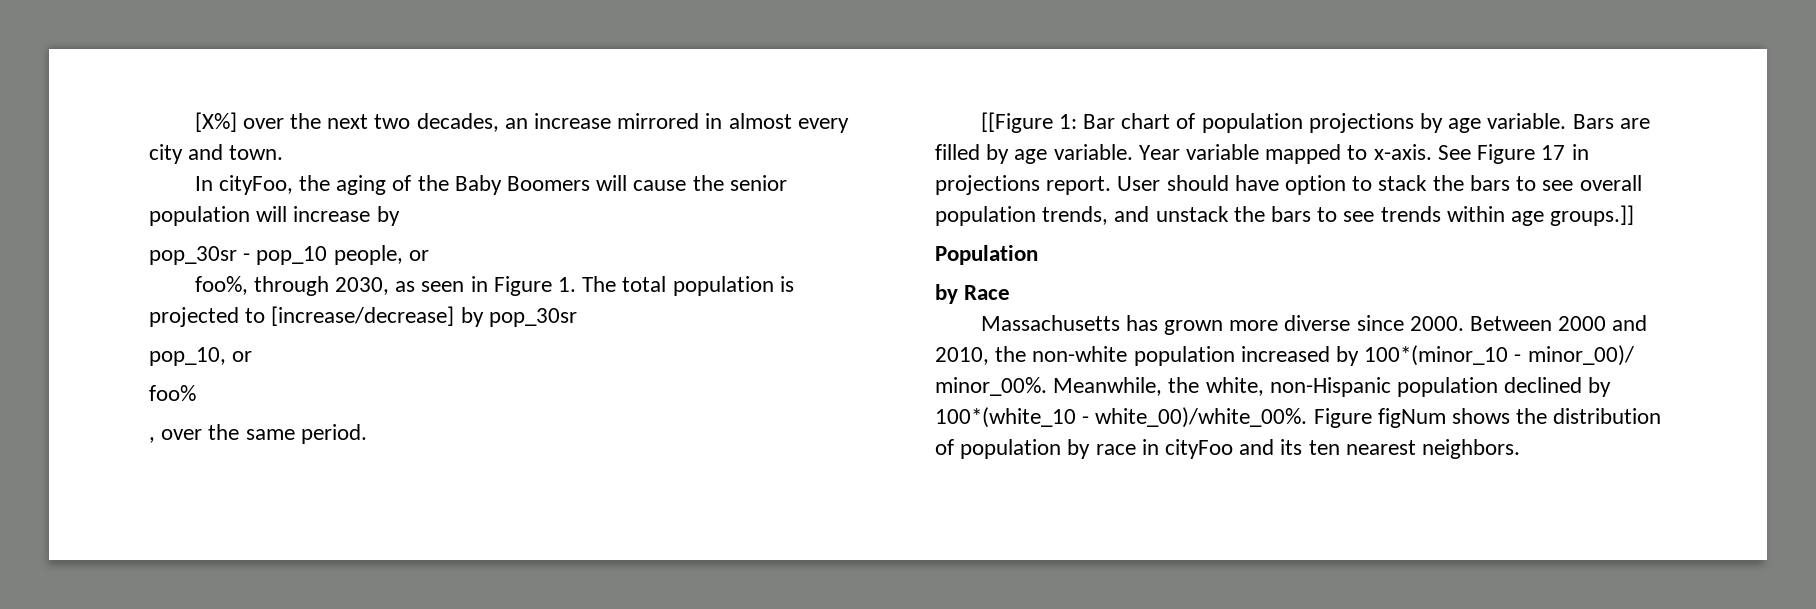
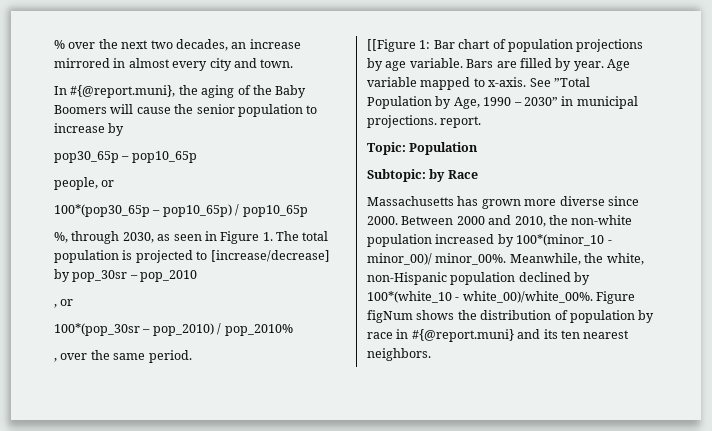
[194,112,237,132] [X%] -> [54,40,65,49] %
[218,175,293,195] cityFoo, -> [70,85,176,98] #{@report.muni},
[256,206,288,222] will -> [306,105,318,114] to
[149,246,328,265] pop_30sr - pop_10 -> [54,151,197,163] pop30_65p – pop10_65p //
[194,276,248,295] foo%, -> [54,204,308,217] [54,232,68,243] 100*(pop30_65p – pop10_65p) / pop10_65p // %,
[149,347,253,366] [149,385,196,401] // pop_10, or // foo% -> [129,270,198,282] [54,299,74,308] [54,323,293,336] – pop_2010 // , or // 100*(pop_30sr – pop_2010) / pop_2010%
[1014,144,1180,164] age variable. Year -> [573,59,630,71] year. Age
[1477,144,1589,164] [935,175,1642,195] [935,205,1635,226] Figure 17 in projections report. User should have option to stack the bars to see overall population trends, and unstack the bars to see trends within age groups.]] // -> [553,77,590,87] [367,96,638,109] [367,115,482,128] [367,142,406,155] ”Total Population by Age, 1990 – 2030” in municipal projections. report. // Topic:
(1038, 255) none -> [367,169,426,182] Subtopic:
[1165,439,1234,459] cityFoo -> [411,329,514,342] #{@report.muni}

